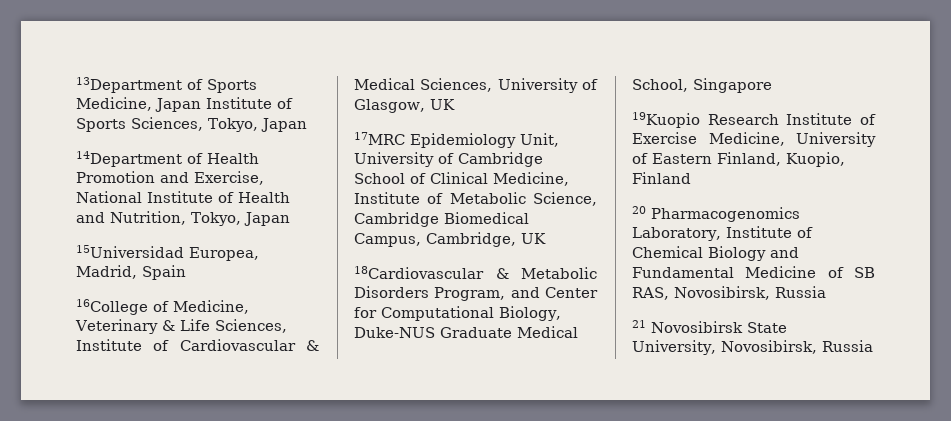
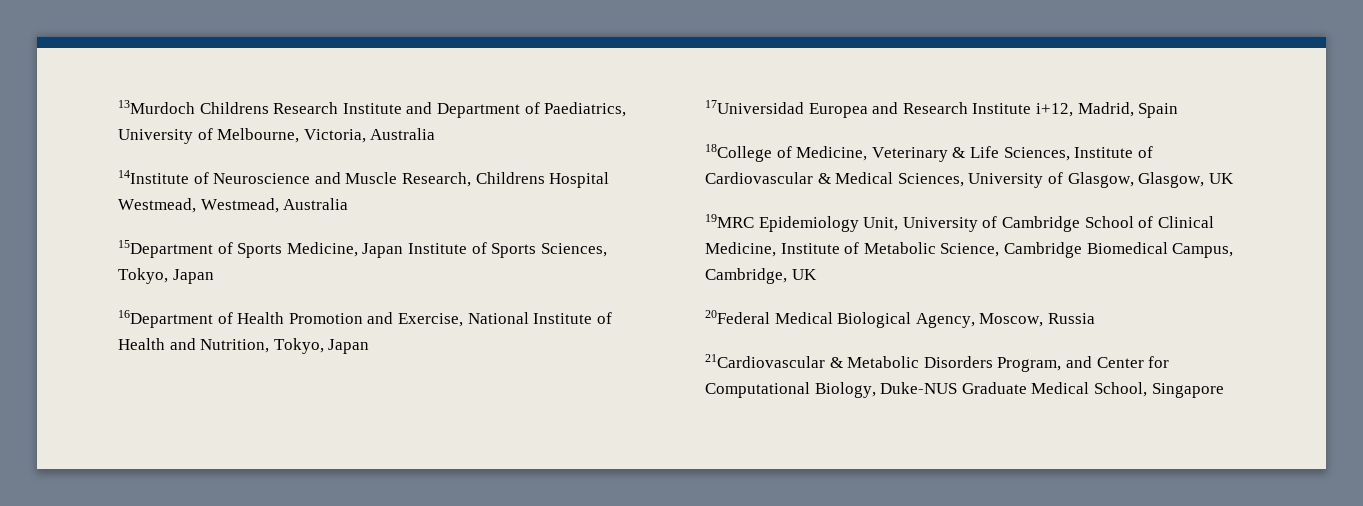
[76,77,182,93] 13Department -> [118,100,627,118] [118,128,436,144] [118,170,610,188] [118,198,349,213] [118,240,213,258] 13Murdoch Childrens Research Institute and Department of Paediatrics, University of Melbourne, Victoria, Australia // 14Institute of Neuroscience and Muscle Research, Childrens Hospital Westmead, Westmead, Australia // 15Department
[76,151,182,167] 14Department -> [118,310,213,328] 16Department
[76,245,259,261] 15Universidad Europea, -> [705,100,1073,118] 17Universidad Europea and Research Institute i+12,
[76,299,148,315] 16College -> [705,144,772,162] 18College
[429,99,455,110] [354,132,405,145] UK // 17MRC -> [1138,172,1234,188] [705,214,754,228] Glasgow, UK // 19MRC
[354,266,484,279] 18Cardiovascular -> [705,310,1095,328] [705,354,825,368] 20Federal Medical Biological Agency, Moscow, Russia // 21Cardiovascular
[632,112,876,128] [632,132,876,147] [632,152,845,167] [632,172,691,184] [632,206,800,222] [632,226,813,241] [632,246,799,261] [632,266,875,278] [632,286,826,300] [632,320,787,333] [632,340,873,355] // 19Kuopio Research Institute of Exercise Medicine, University of Eastern Finland, Kuopio, Finland // 20 Pharmacogenomics Laboratory, Institute of Chemical Biology and Fundamental Medicine of SB RAS, Novosibirsk, Russia // 21 Novosibirsk State University, Novosibirsk, Russia -> (1224, 390) none

